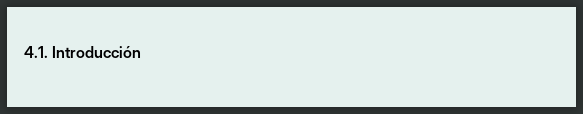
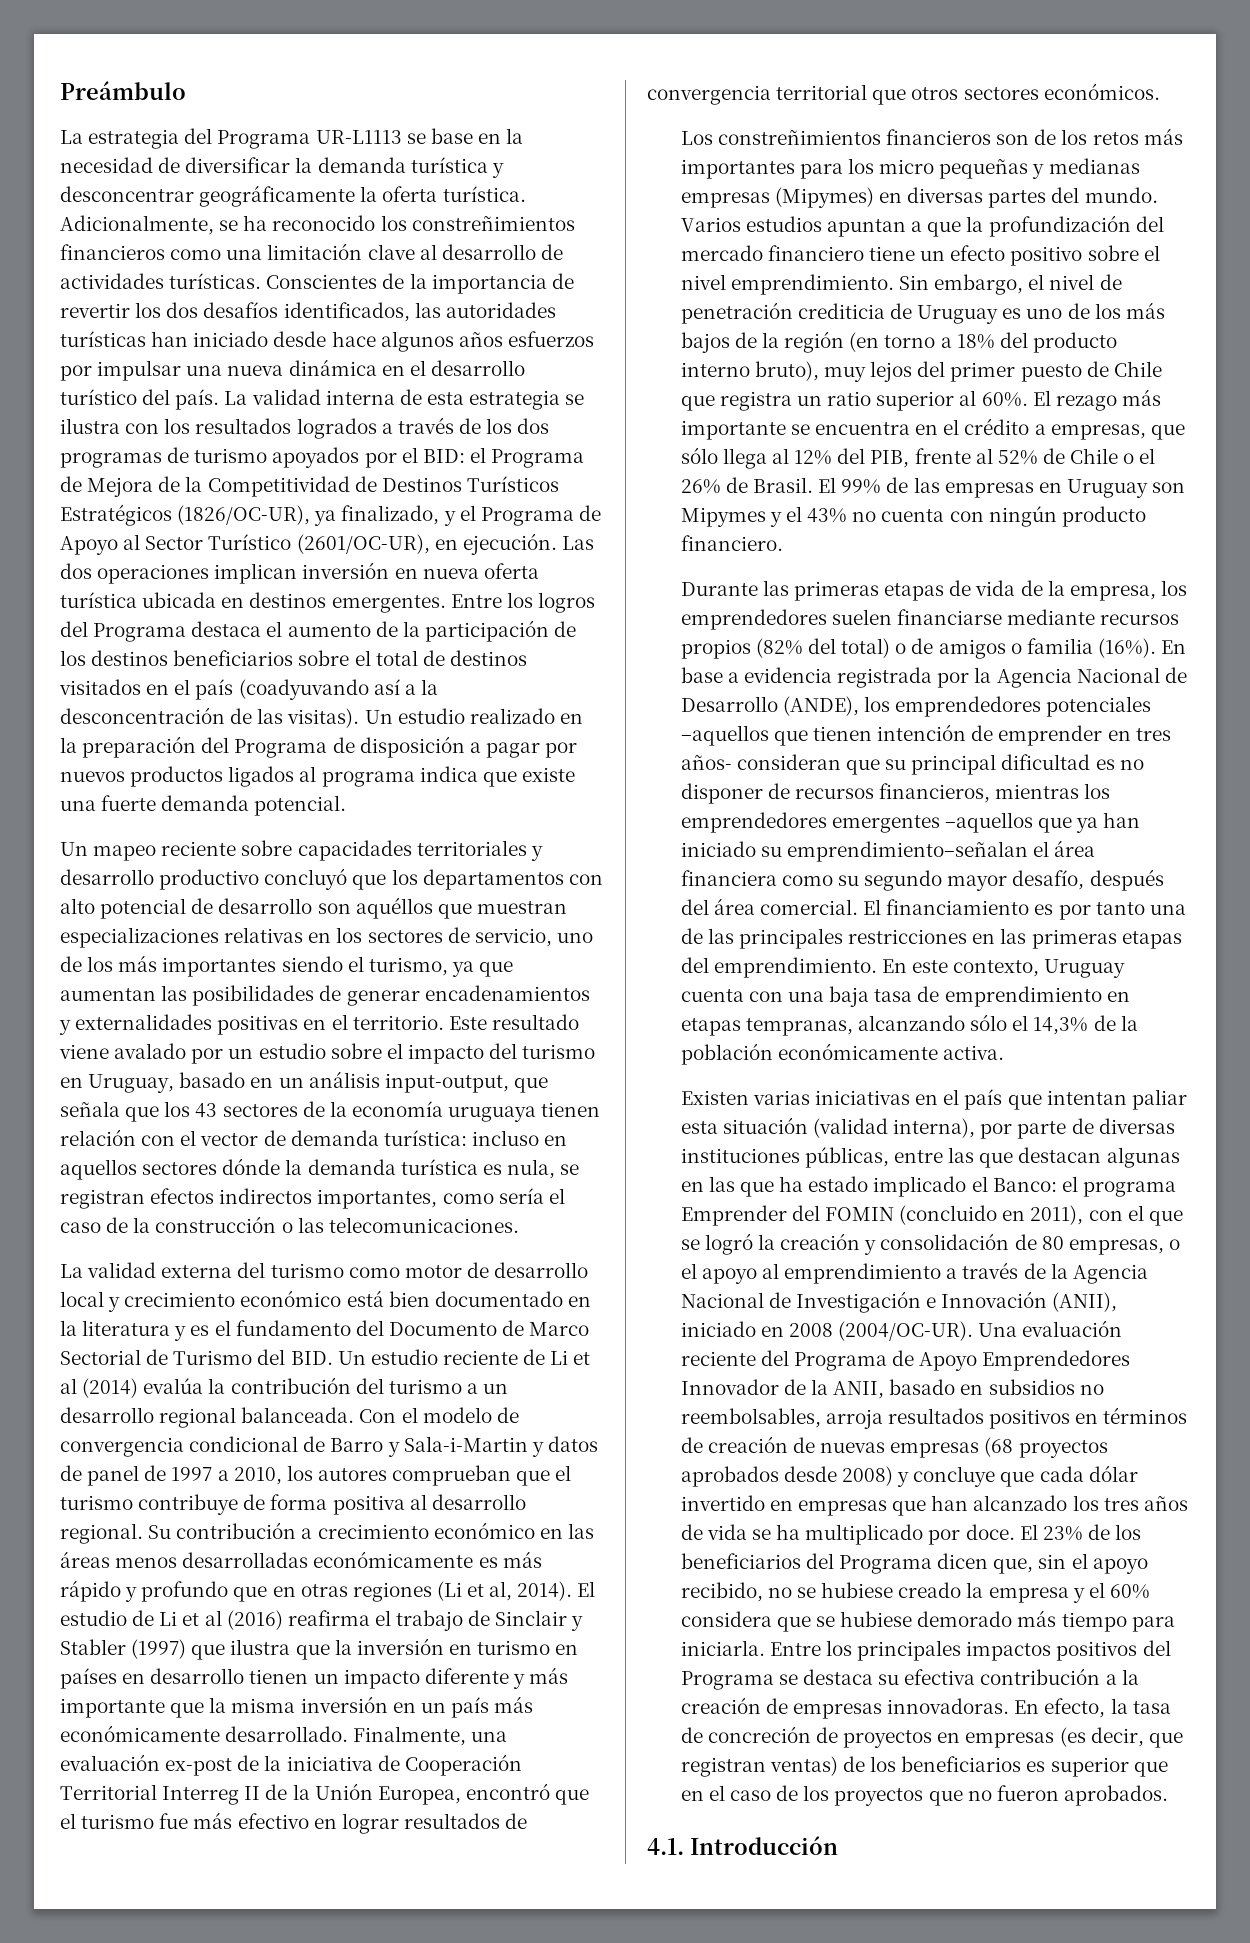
(24, 52) none -> [60,81,186,100] [60,128,524,149] [60,157,504,178] [60,185,526,207] [60,215,575,235] [60,243,563,260] [60,273,574,294] [60,302,556,322] [60,331,594,352] [60,359,525,381] [60,389,585,410] [60,417,550,439] [60,447,585,468] [60,476,559,497] [60,504,601,526] [60,533,594,555] [60,562,539,584] [60,592,595,613] [60,620,577,642] [60,650,527,666] [59,679,438,700] [60,707,583,728] [60,736,578,758] [60,766,575,787] [60,795,347,816] [60,840,543,861] [60,868,603,890] [60,897,567,919] [60,927,593,948] [60,955,514,977] [60,985,590,1006] [59,1014,579,1035] [59,1043,596,1064] [60,1071,548,1093] [60,1101,601,1122] [60,1129,568,1146] [60,1158,580,1180] [60,1188,565,1209] [60,1216,519,1233] [60,1262,589,1278] [60,1290,591,1312] [60,1320,590,1341] [60,1349,591,1365] [60,1377,509,1398] [60,1407,519,1428] [60,1436,598,1457] [60,1465,572,1486] [60,1494,526,1515] [60,1522,594,1544] [60,1551,542,1568] [60,1580,596,1602] [60,1610,584,1631] [60,1638,579,1660] [60,1667,569,1689] [60,1696,534,1718] [60,1725,508,1746] [60,1754,522,1776] [60,1783,590,1805] [60,1812,528,1834] [647,83,1160,105] [680,128,1183,145] [680,158,1140,179] [680,187,1158,208] [680,215,1164,237] [680,245,1160,266] [680,274,1122,295] [680,302,1165,324] [680,331,1117,353] [680,361,1162,382] [680,389,1161,411] [680,418,1185,440] [680,447,1156,469] [680,477,1186,498] [680,506,1146,527] [680,535,783,551] [680,580,1187,601] [680,609,1180,630] [680,638,1187,659] [680,667,1187,688] [680,696,1152,717] [680,724,1171,746] [680,754,1144,775] [680,783,1111,804] [680,812,1141,833] [680,840,1096,862] [680,869,1164,891] [680,898,1186,920] [680,928,1182,949] [680,957,1126,978] [680,986,1130,1007] [680,1014,1138,1036] [680,1043,1004,1065] [680,1089,1187,1110] [680,1117,1175,1139] [680,1147,1180,1168] [680,1176,1176,1197] [680,1205,1183,1226] [680,1233,1180,1255] [680,1262,1148,1284] [680,1291,1118,1313] [680,1320,1123,1341] [680,1350,1131,1371] [680,1379,1104,1399] [680,1407,1188,1429] [680,1436,1108,1458] [680,1465,1138,1487] [680,1495,1188,1516] [680,1524,1142,1545] [680,1553,1148,1574] [680,1582,1150,1603] [680,1610,1175,1632] [680,1640,1171,1661] [680,1668,1139,1690] [680,1697,1171,1719] [680,1726,1183,1748] [680,1756,1168,1777] [680,1785,1168,1806] Preámbulo // La estrategia del Programa UR-L1113 se base en la necesidad de diversificar la demanda turística y desconcentrar geográficamente la oferta turística. Adicionalmente, se ha reconocido los constreñimientos financieros como una limitación clave al desarrollo de actividades turísticas. Conscientes de la importancia de revertir los dos desafíos identificados, las autoridades turísticas han iniciado desde hace algunos años esfuerzos por impulsar una nueva dinámica en el desarrollo turístico del país. La validad interna de esta estrategia se ilustra con los resultados logrados a través de los dos programas de turismo apoyados por el BID: el Programa de Mejora de la Competitividad de Destinos Turísticos Estratégicos (1826/OC-UR), ya finalizado, y el Programa de Apoyo al Sector Turístico (2601/OC-UR), en ejecución. Las dos operaciones implican inversión en nueva oferta turística ubicada en destinos emergentes. Entre los logros del Programa destaca el aumento de la participación de los destinos beneficiarios sobre el total de destinos visitados en el país (coadyuvando así a la desconcentración de las visitas). Un estudio realizado en la preparación del Programa de disposición a pagar por nuevos productos ligados al programa indica que existe una fuerte demanda potencial. // Un mapeo reciente sobre capacidades territoriales y desarrollo productivo concluyó que los departamentos con alto potencial de desarrollo son aquéllos que muestran especializaciones relativas en los sectores de servicio, uno de los más importantes siendo el turismo, ya que aumentan las posibilidades de generar encadenamientos y externalidades positivas en el territorio. Este resultado viene avalado por un estudio sobre el impacto del turismo en Uruguay, basado en un análisis input-output, que señala que los 43 sectores de la economía uruguaya tienen relación con el vector de demanda turística: incluso en aquellos sectores dónde la demanda turística es nula, se registran efectos indirectos importantes, como sería el caso de la construcción o las telecomunicaciones. // La validad externa del turismo como motor de desarrollo local y crecimiento económico está bien documentado en la literatura y es el fundamento del Documento de Marco Sectorial de Turismo del BID. Un estudio reciente de Li et al (2014) evalúa la contribución del turismo a un desarrollo regional balanceada. Con el modelo de convergencia condicional de Barro y Sala-i-Martin y datos de panel de 1997 a 2010, los autores comprueban que el turismo contribuye de forma positiva al desarrollo regional. Su contribución a crecimiento económico en las áreas menos desarrolladas económicamente es más rápido y profundo que en otras regiones (Li et al, 2014). El estudio de Li et al (2016) reafirma el trabajo de Sinclair y Stabler (1997) que ilustra que la inversión en turismo en países en desarrollo tienen un impacto diferente y más importante que la misma inversión en un país más económicamente desarrollado. Finalmente, una evaluación ex-post de la iniciativa de Cooperación Territorial Interreg II de la Unión Europea, encontró que el turismo fue más efectivo en lograr resultados de convergencia territorial que otros sectores económicos. // Los constreñimientos financieros son de los retos más importantes para los micro pequeñas y medianas empresas (Mipymes) en diversas partes del mundo. Varios estudios apuntan a que la profundización del mercado financiero tiene un efecto positivo sobre el nivel emprendimiento. Sin embargo, el nivel de penetración crediticia de Uruguay es uno de los más bajos de la región (en torno a 18% del producto interno bruto), muy lejos del primer puesto de Chile que registra un ratio superior al 60%. El rezago más importante se encuentra en el crédito a empresas, que sólo llega al 12% del PIB, frente al 52% de Chile o el 26% de Brasil. El 99% de las empresas en Uruguay son Mipymes y el 43% no cuenta con ningún producto financiero. // Durante las primeras etapas de vida de la empresa, los emprendedores suelen financiarse mediante recursos propios (82% del total) o de amigos o familia (16%). En base a evidencia registrada por la Agencia Nacional de Desarrollo (ANDE), los emprendedores potenciales –aquellos que tienen intención de emprender en tres años- consideran que su principal dificultad es no disponer de recursos financieros, mientras los emprendedores emergentes –aquellos que ya han iniciado su emprendimiento–señalan el área financiera como su segundo mayor desafío, después del área comercial. El financiamiento es por tanto una de las principales restricciones en las primeras etapas del emprendimiento. En este contexto, Uruguay cuenta con una baja tasa de emprendimiento en etapas tempranas, alcanzando sólo el 14,3% de la población económicamente activa. // Existen varias iniciativas en el país que intentan paliar esta situación (validad interna), por parte de diversas instituciones públicas, entre las que destacan algunas en las que ha estado implicado el Banco: el programa Emprender del FOMIN (concluido en 2011), con el que se logró la creación y consolidación de 80 empresas, o el apoyo al emprendimiento a través de la Agencia Nacional de Investigación e Innovación (ANII), iniciado en 2008 (2004/OC-UR). Una evaluación reciente del Programa de Apoyo Emprendedores Innovador de la ANII, basado en subsidios no reembolsables, arroja resultados positivos en términos de creación de nuevas empresas (68 proyectos aprobados desde 2008) y concluye que cada dólar invertido en empresas que han alcanzado los tres años de vida se ha multiplicado por doce. El 23% de los beneficiarios del Programa dicen que, sin el apoyo recibido, no se hubiese creado la empresa y el 60% considera que se hubiese demorado más tiempo para iniciarla. Entre los principales impactos positivos del Programa se destaca su efectiva contribución a la creación de empresas innovadoras. En efecto, la tasa de concreción de proyectos en empresas (es decir, que registran ventas) de los beneficiarios es superior que en el caso de los proyectos que no fueron aprobados. //

